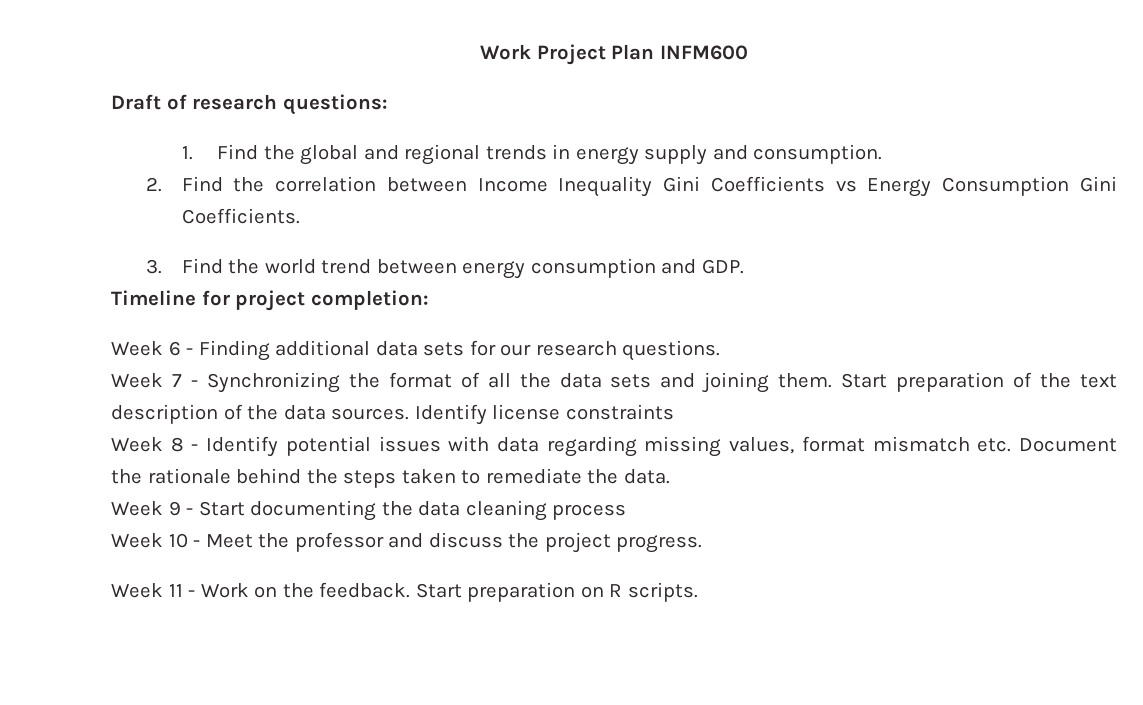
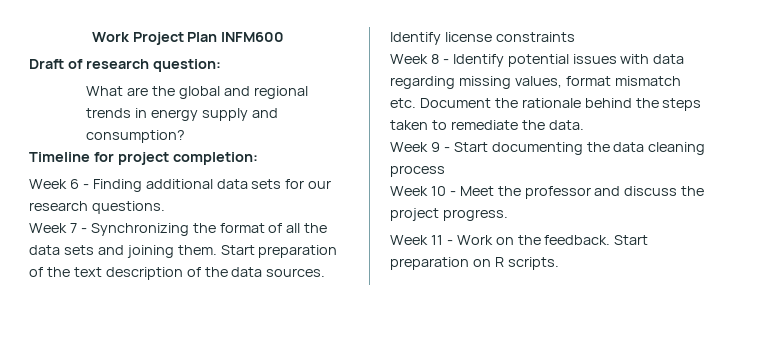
[282,94,388,115] [181,144,259,160] questions: // 1. Find -> [152,59,221,72] [86,86,149,96] question: // What are
[753,144,883,164] [146,176,1118,197] [181,208,300,224] [146,258,744,279] consumption. // 2. Find the correlation between Income Inequality Gini Coefficients vs Energy Consumption Gini Coefficients. // 3. Find the world trend between energy consumption and GDP. -> [86,130,186,143] consumption?

